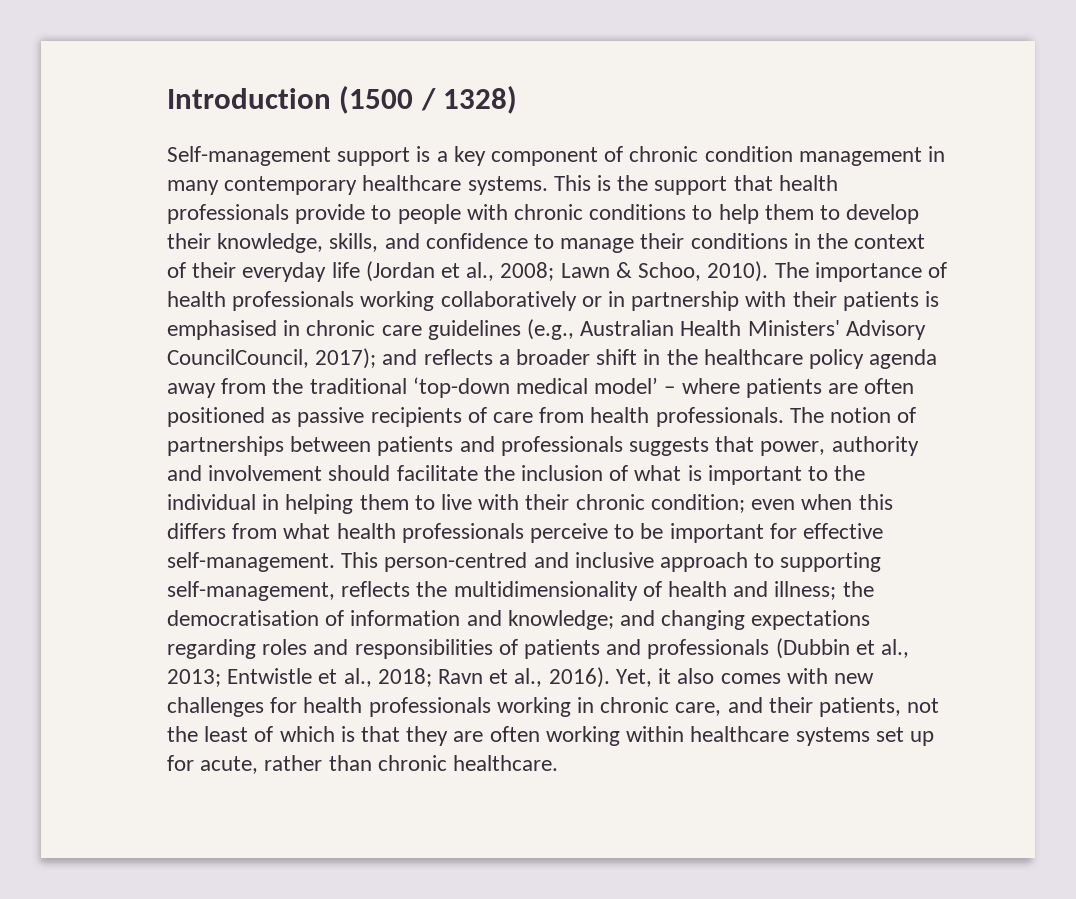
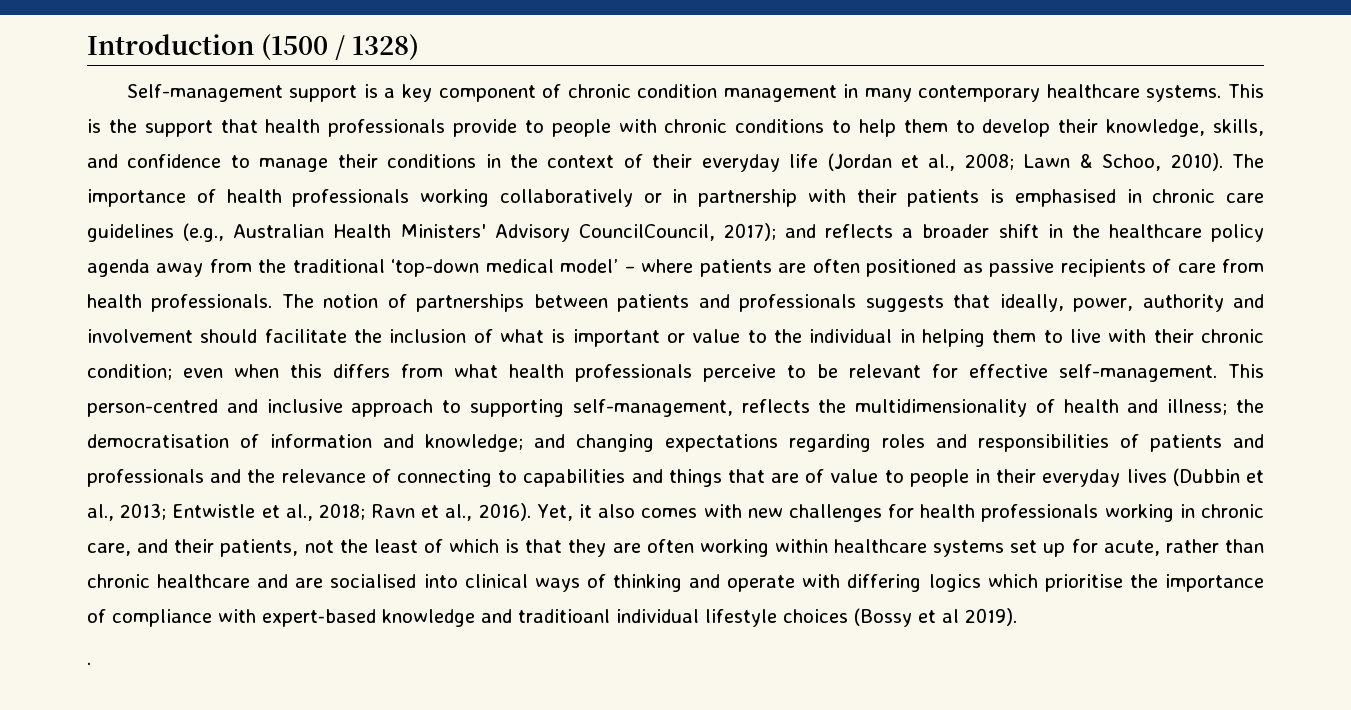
(755, 444) none -> [999,294,1064,312] ideally,
(802, 475) none -> [666,329,741,343] or value
[669,523,764,543] important -> [849,364,921,378] relevant
(770, 649) none -> [210,469,1167,487] and the relevance of connecting to capabilities and things that are of value to people in their everyday lives
[453,755,559,771] healthcare. -> [157,574,1264,592] [87,608,1017,627] [87,662,91,665] healthcare and are socialised into clinical ways of thinking and operate with differing logics which prioritise the importance of compliance with expert‐based knowledge and traditioanl individual lifestyle choices (Bossy et al 2019). // .

